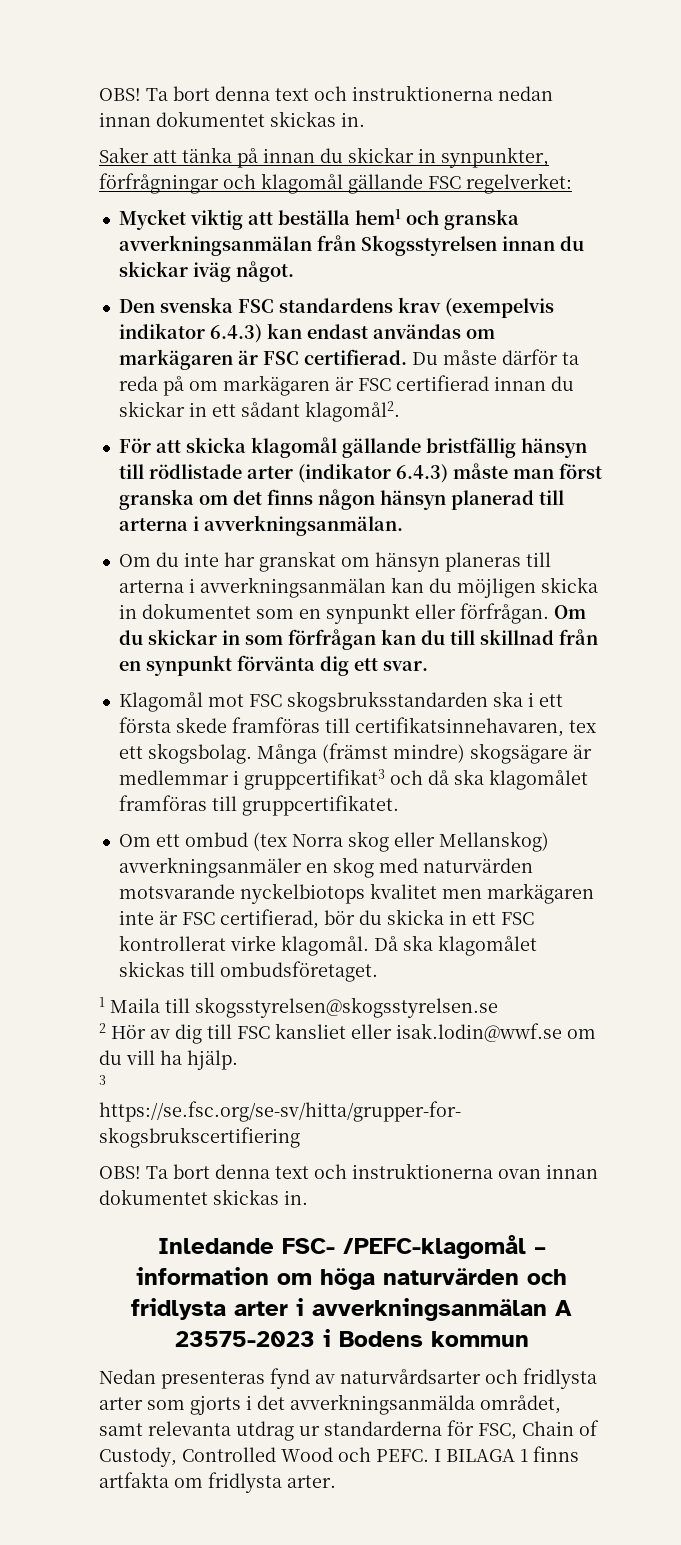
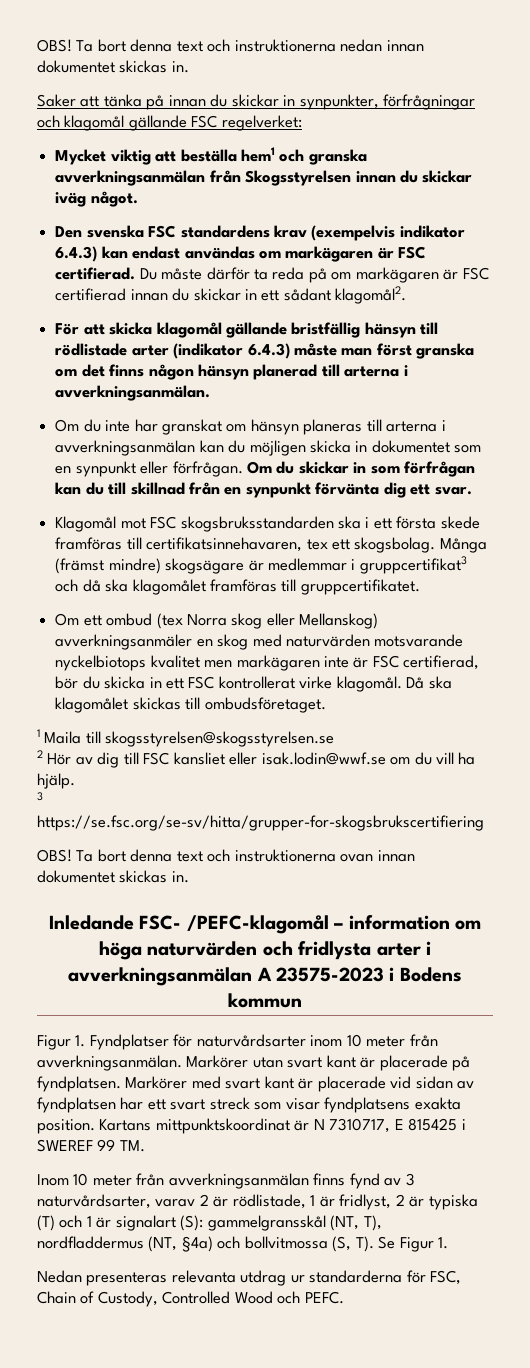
[99,1368,597,1389] [99,1394,561,1415] [99,1423,143,1436] Nedan presenteras fynd av naturvårdsarter och fridlysta arter som gjorts i det avverkningsanmälda området, samt -> [37,1034,438,1050] [37,1055,471,1071] [37,1076,475,1092] [37,1097,461,1113] [37,1118,466,1134] [37,1139,145,1152] [37,1173,415,1189] [37,1194,478,1210] [37,1215,382,1231] [37,1236,449,1252] [37,1270,168,1286] Figur 1. Fyndplatser för naturvårdsarter inom 10 meter från avverkningsanmälan. Markörer utan svart kant är placerade på fyndplatsen. Markörer med svart kant är placerade vid sidan av fyndplatsen har ett svart streck som visar fyndplatsens exakta position. Kartans mittpunktskoordinat är N 7310717, E 815425 i SWEREF 99 TM. // Inom 10 meter från avverkningsanmälan finns fynd av 3 naturvårdsarter, varav 2 är rödlistade, 1 är fridlyst, 2 är typiska (T) och 1 är signalart (S): gammelgransskål (NT, T), nordfladdermus (NT, §4a) och bollvitmossa (S, T). Se Figur 1. // Nedan presenteras
[434,1446,579,1462] [99,1472,336,1493] I BILAGA 1 finns artfakta om fridlysta arter. -> (344, 1297) none

